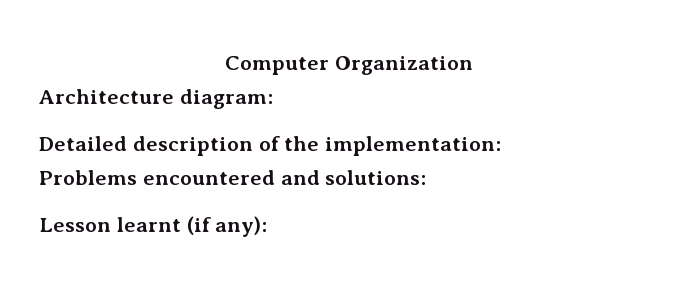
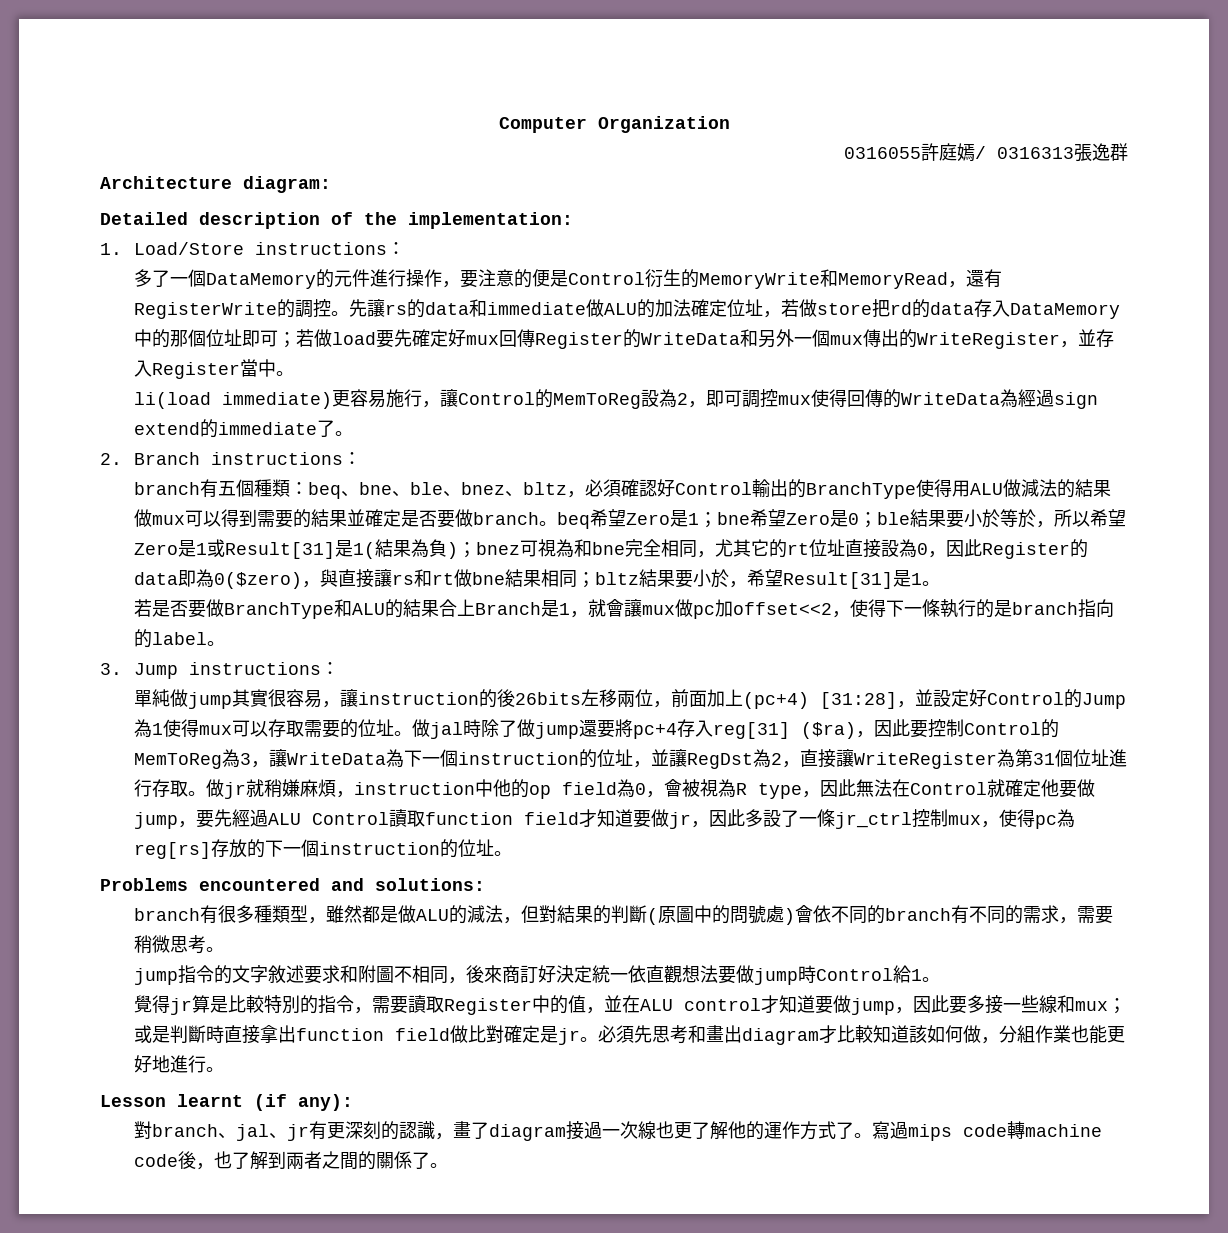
(473, 65) none -> [844,143,1128,162] // 0316055許庭嫣/ 0316313張逸群
[39,170,427,185] [39,216,268,237] Problems encountered and solutions: // Lesson learnt (if any): -> [100,242,406,255] [134,269,1003,289] [134,299,1121,319] [134,329,1115,349] [134,359,295,379] [134,389,1099,409] [134,419,354,438] [100,452,362,465] [134,479,1112,499] [134,509,1127,529] [134,539,1089,559] [134,569,941,589] [134,599,1115,619] [134,629,226,648] [100,662,340,679] [134,689,1127,709] [134,719,1060,739] [134,749,1128,769] [134,779,1096,799] [134,809,1076,829] [134,839,513,859] [100,878,485,891] [134,905,1114,925] [134,935,225,954] [134,965,941,985] [134,995,1127,1015] [134,1025,1126,1045] [134,1055,225,1073] [100,1094,353,1111] [134,1121,1103,1141] [134,1151,449,1170] 1. Load/Store instructions： // 多了一個DataMemory的元件進行操作，要注意的便是Control衍生的MemoryWrite和MemoryRead，還有RegisterWrite的調控。先讓rs的data和immediate做ALU的加法確定位址，若做store把rd的data存入DataMemory中的那個位址即可；若做load要先確定好mux回傳Register的WriteData和另外一個mux傳出的WriteRegister，並存入Register當中。 // li(load immediate)更容易施行，讓Control的MemToReg設為2，即可調控mux使得回傳的WriteData為經過sign extend的immediate了。 // 2. Branch instructions： // branch有五個種類：beq、bne、ble、bnez、bltz，必須確認好Control輸出的BranchType使得用ALU做減法的結果做mux可以得到需要的結果並確定是否要做branch。beq希望Zero是1；bne希望Zero是0；ble結果要小於等於，所以希望Zero是1或Result[31]是1(結果為負)；bnez可視為和bne完全相同，尤其它的rt位址直接設為0，因此Register的data即為0($zero)，與直接讓rs和rt做bne結果相同；bltz結果要小於，希望Result[31]是1。 // 若是否要做BranchType和ALU的結果合上Branch是1，就會讓mux做pc加offset<<2，使得下一條執行的是branch指向的label。 // 3. Jump instructions： // 單純做jump其實很容易，讓instruction的後26bits左移兩位，前面加上(pc+4) [31:28]，並設定好Control的Jump為1使得mux可以存取需要的位址。做jal時除了做jump還要將pc+4存入reg[31] ($ra)，因此要控制Control的MemToReg為3，讓WriteData為下一個instruction的位址，並讓RegDst為2，直接讓WriteRegister為第31個位址進行存取。做jr就稍嫌麻煩，instruction中他的op field為0，會被視為R type，因此無法在Control就確定他要做jump，要先經過ALU Control讀取function field才知道要做jr，因此多設了一條jr_ctrl控制mux，使得pc為reg[rs]存放的下一個instruction的位址。 // Problems encountered and solutions: // branch有很多種類型，雖然都是做ALU的減法，但對結果的判斷(原圖中的問號處)會依不同的branch有不同的需求，需要稍微思考。 // jump指令的文字敘述要求和附圖不相同，後來商訂好決定統一依直觀想法要做jump時Control給1。 // 覺得jr算是比較特別的指令，需要讀取Register中的值，並在ALU control才知道要做jump，因此要多接一些線和mux；或是判斷時直接拿出function field做比對確定是jr。必須先思考和畫出diagram才比較知道該如何做，分組作業也能更好地進行。 // Lesson learnt (if any): // 對branch、jal、jr有更深刻的認識，畫了diagram接過一次線也更了解他的運作方式了。寫過mips code轉machine code後，也了解到兩者之間的關係了。

